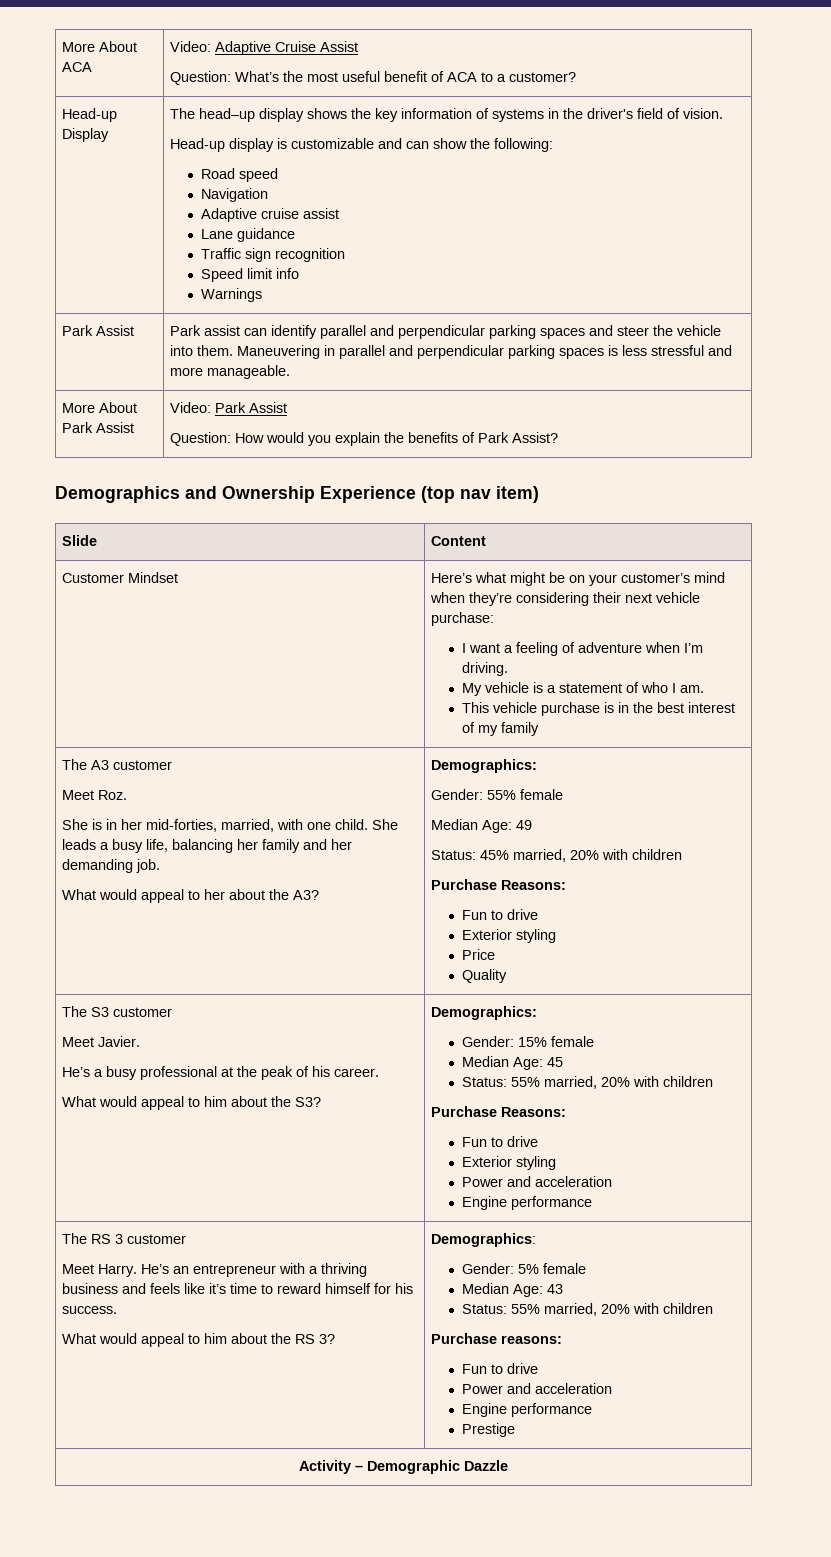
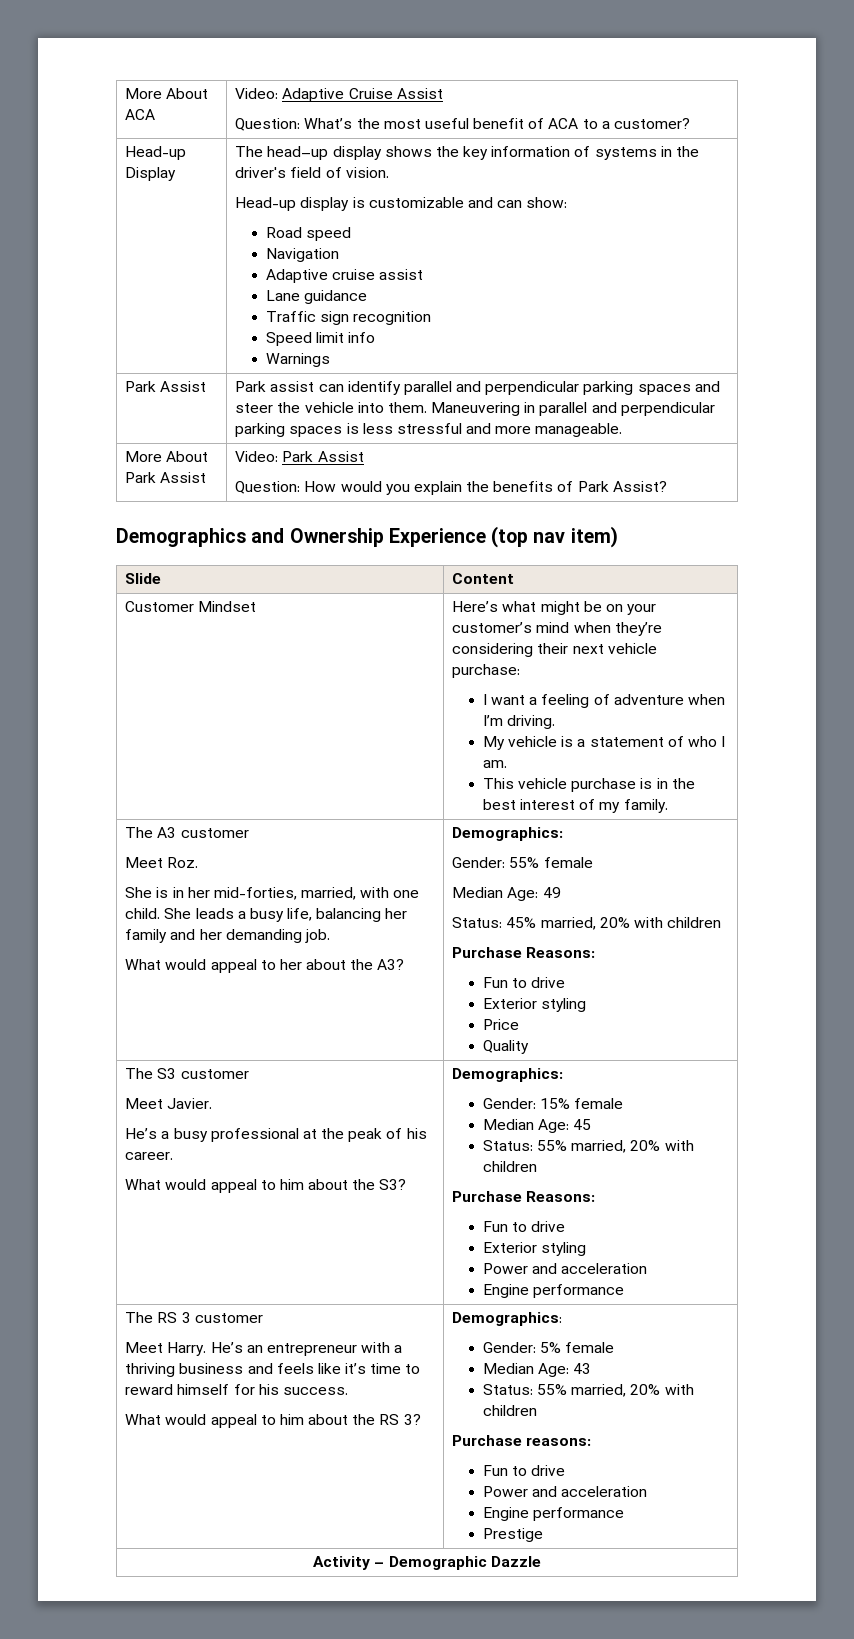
[433,138,554,152] show the following: -> [526,197,568,208] show:
[501,722,540,736] family -> [623,799,668,813] family.

